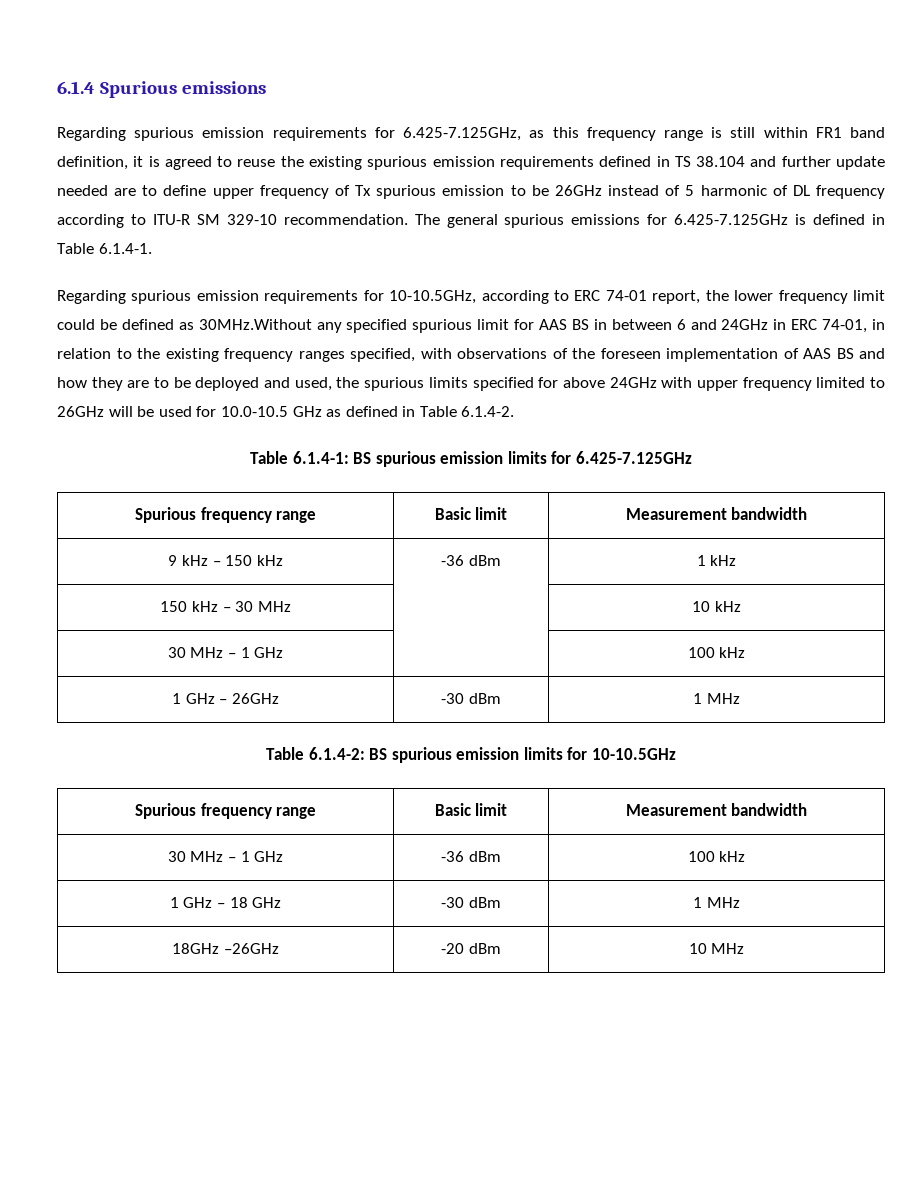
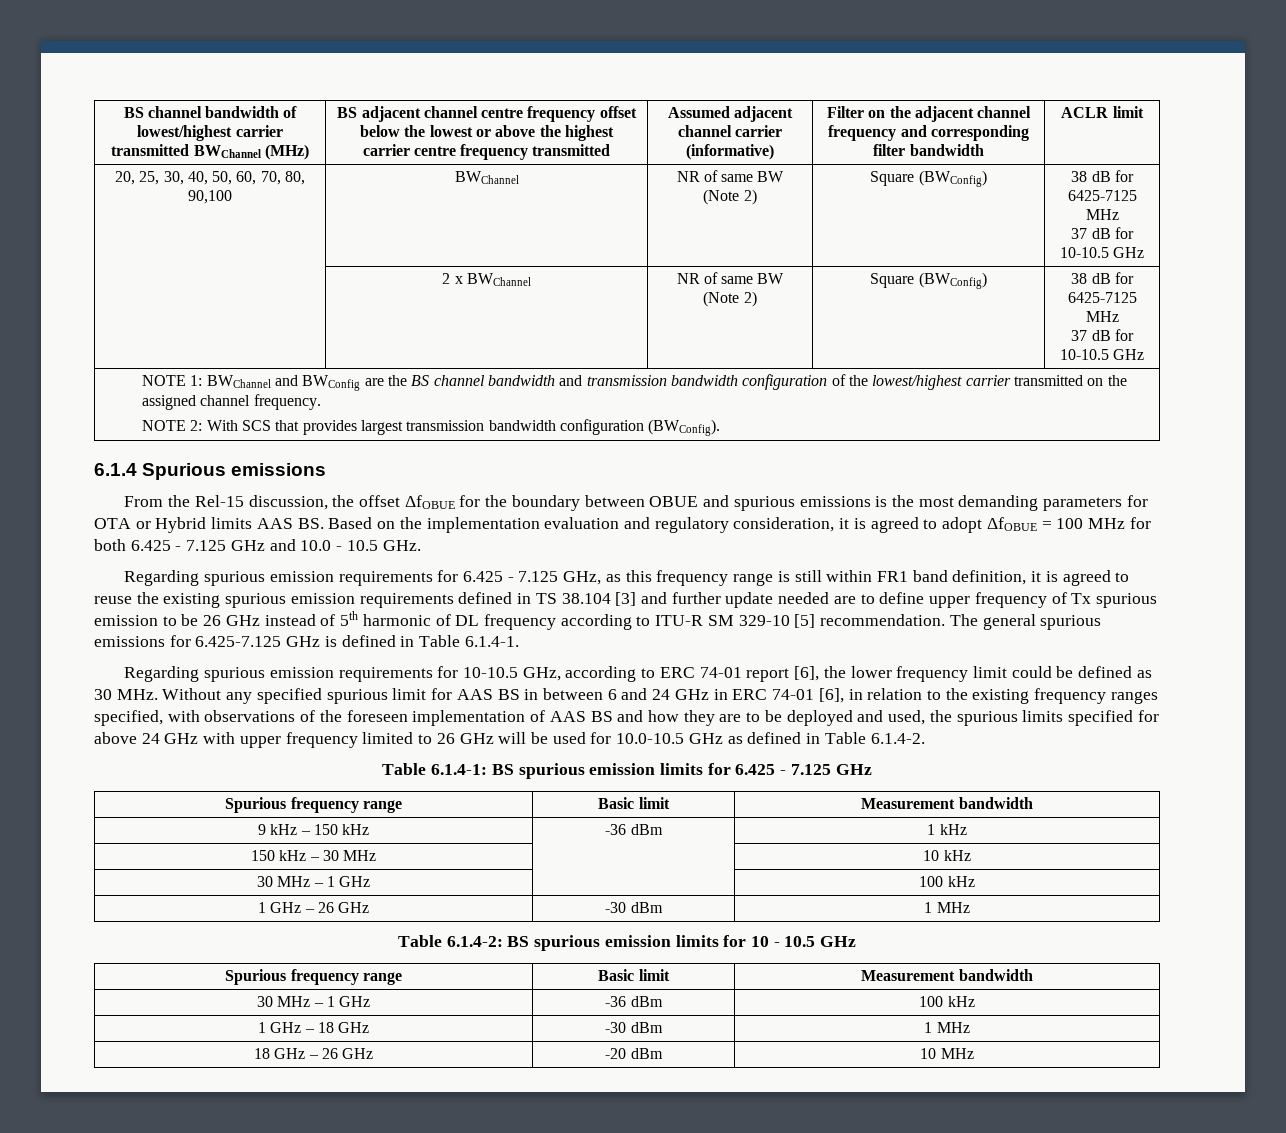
[57,81,267,98] [57,127,522,141] 6.1.4 Spurious emissions // Regarding spurious emission requirements for 6.425-7.125GHz, -> [123,106,298,118] [137,125,283,141] [111,144,309,160] [337,106,637,122] [360,125,614,141] [362,144,611,160] [667,106,794,122] [677,125,783,137] [686,144,774,160] [826,106,1032,122] [828,125,1029,141] [873,144,984,156] [1061,106,1144,118] [114,171,306,185] [188,190,232,204] [454,171,519,184] [676,170,785,182] [703,189,757,205] [870,170,987,187] [1071,170,1134,182] [1067,190,1137,201] [1085,209,1119,220] [1071,227,1134,239] [1059,247,1145,258] [442,273,531,286] [676,272,785,284] [703,291,757,307] [870,272,987,289] [1071,272,1134,284] [1067,292,1137,303] [1085,311,1119,322] [1071,329,1134,341] [1059,349,1145,360] [142,374,1127,391] [142,394,321,410] [142,419,721,436] [94,463,327,480] [124,495,1148,511] [94,517,1151,533] [94,539,421,551] [124,570,602,586] BS channel bandwidth of lowest/highest carrier transmitted BWChannel (MHz) | BS adjacent channel centre frequency offset below the lowest or above the highest carrier centre frequency transmitted | Assumed adjacent channel carrier (informative) | Filter on the adjacent channel frequency and corresponding filter bandwidth | ACLR limit // 20, 25, 30, 40, 50, 60, 70, 80, 90,100 | BWChannel | NR of same BW (Note 2) | Square (BWConfig) | 38 dB for 6425-7125 MHz // 37 dB for 10-10.5 GHz // | 2 x BWChannel | NR of same BW (Note 2) | Square (BWConfig) | 38 dB for 6425-7125 MHz // 37 dB for 10-10.5 GHz // NOTE 1: BWChannel and BWConfig are the BS channel bandwidth and transmission bandwidth configuration of the lowest/highest carrier transmitted on the assigned channel frequency. // NOTE 2: With SCS that provides largest transmission bandwidth configuration (BWConfig). // 6.1.4 Spurious emissions // From the Rel-15 discussion, the offset ΔfOBUE for the boundary between OBUE and spurious emissions is the most demanding parameters for OTA or Hybrid limits AAS BS. Based on the implementation evaluation and regulatory consideration, it is agreed to adopt ΔfOBUE = 100 MHz for both 6.425 - 7.125 GHz and 10.0 - 10.5 GHz. // Regarding spurious emission requirements for 6.425 - 7.125 GHz,
(746, 161) none -> [615,592,637,606] [3]
[554,185,602,196] 26GHz -> [203,615,260,626] 26 GHz
[685,185,695,196] 5 -> [340,611,359,626] 5th
(277, 219) none -> [794,614,816,628] [5]
[674,214,789,225] 6.425-7.125GHz -> [195,636,321,647] 6.425-7.125 GHz
[389,290,477,304] 10-10.5GHz, -> [463,667,561,681] 10-10.5 GHz,
[652,290,701,304] report, -> [746,666,820,682] report [6],
[198,319,312,330] 30MHz.Without -> [94,688,222,700] 30 MHz. Without
[721,319,868,333] 24GHz in ERC 74-01, -> [652,688,844,703] 24 GHz in ERC 74-01 [6],
[609,377,657,388] 24GHz -> [141,733,199,744] 24 GHz
[57,406,104,417] 26GHz -> [436,733,494,744] 26 GHz
[576,451,693,464] 6.425-7.125GHz -> [735,764,872,775] 6.425 - 7.125 GHz
[231,693,279,704] 26GHz -> [317,902,370,913] 26 GHz
[592,748,677,760] 10-10.5GHz -> [750,936,857,947] 10 - 10.5 GHz
[172,943,279,954] 18GHz –26GHz -> [253,1048,374,1059] 18 GHz – 26 GHz

